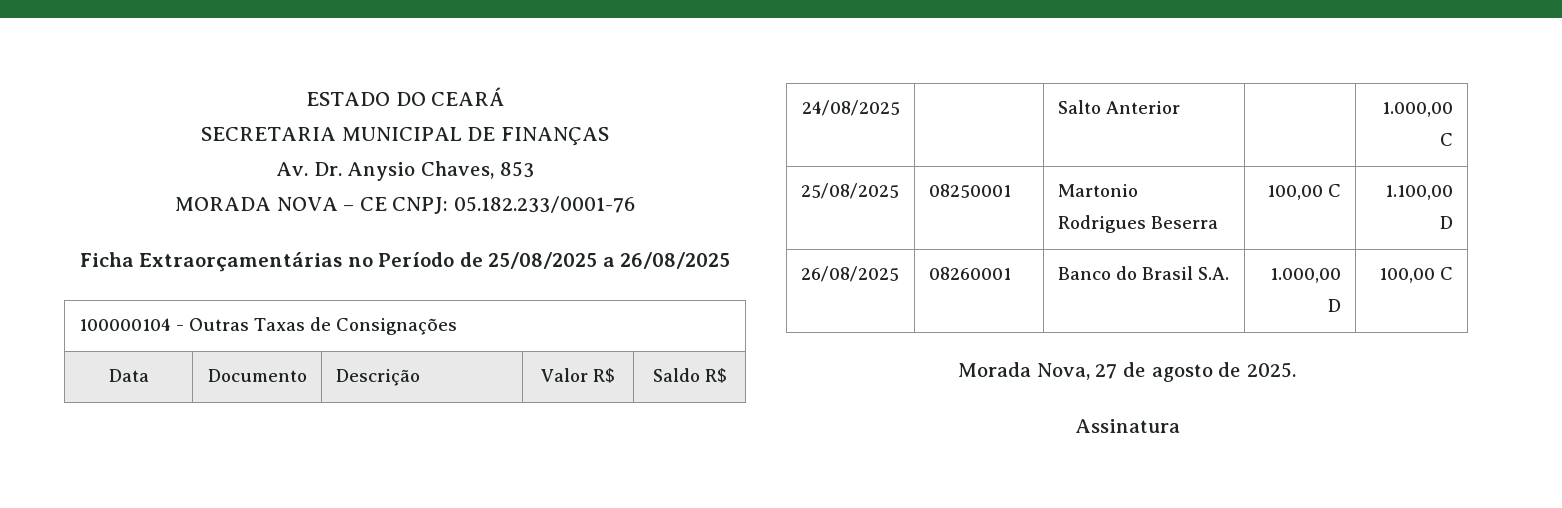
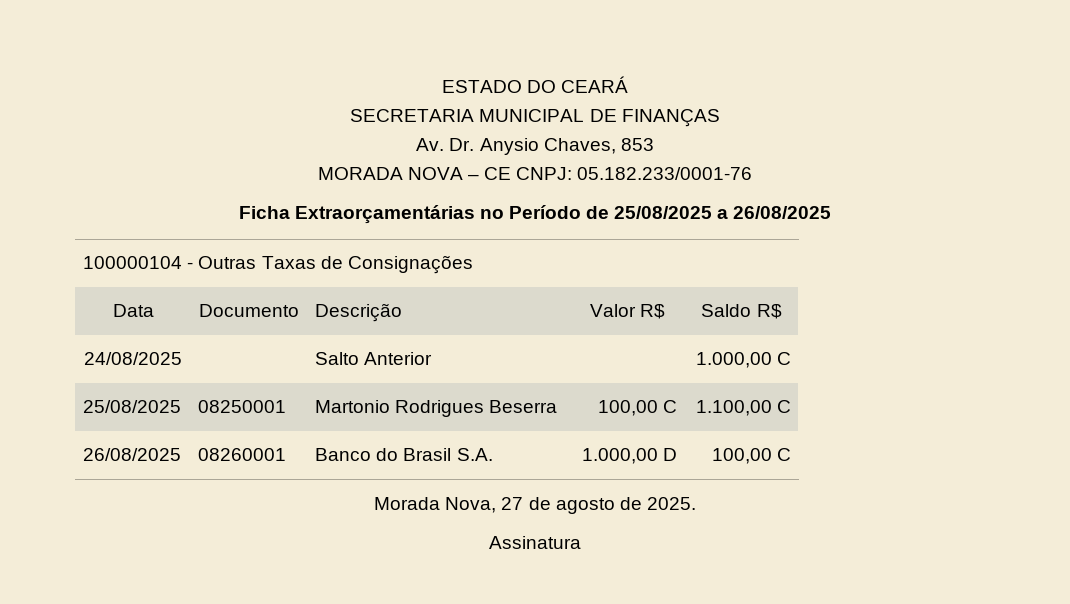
[1440,216,1454,229] D -> [776,400,791,413] C

